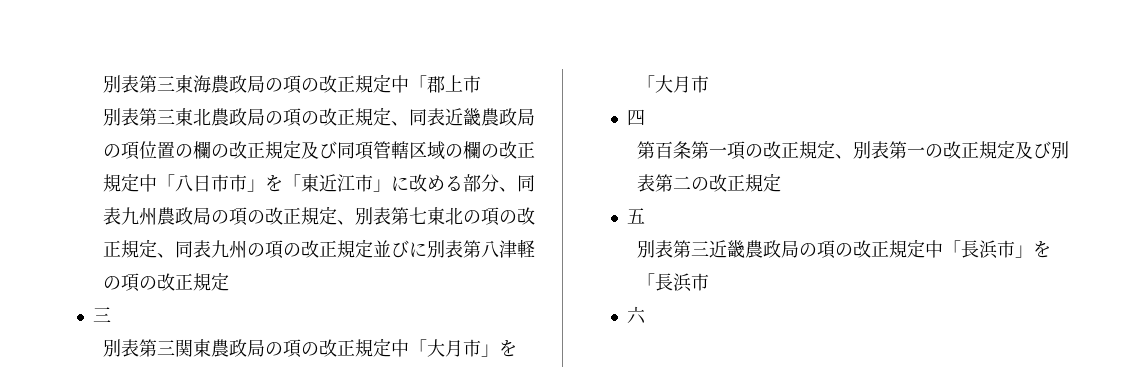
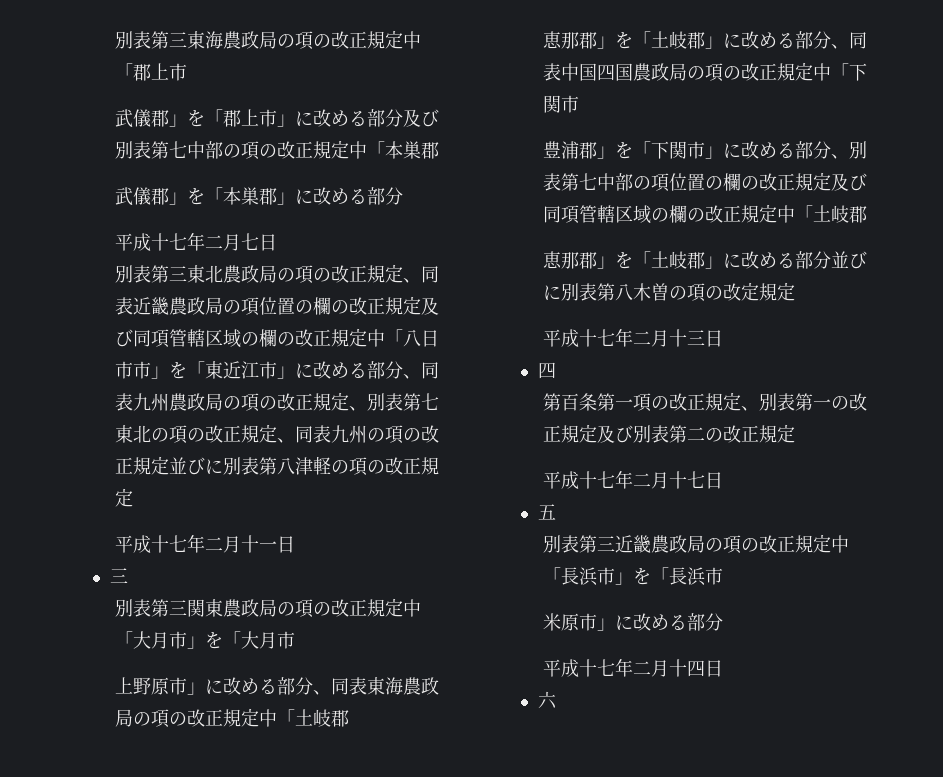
(481, 84) none -> [115,109,440,128] [115,140,440,160] [115,187,404,206] [115,232,278,251] // 武儀郡」を「郡上市」に改める部分及び別表第七中部の項の改正規定中「本巣郡 // 武儀郡」を「本巣郡」に改める部分 // 平成十七年二月七日
(229, 281) none -> [115,534,296,553] // 平成十七年二月十一日
(709, 84) none -> [115,677,440,695] [115,708,350,728] [543,31,868,49] [543,62,868,82] [543,95,580,113] [543,141,868,159] [543,172,868,192] [543,204,868,224] [543,251,868,269] [543,282,796,302] [543,328,724,347] // 上野原市」に改める部分、同表東海農政局の項の改正規定中「土岐郡 // 恵那郡」を「土岐郡」に改める部分、同表中国四国農政局の項の改正規定中「下関市 // 豊浦郡」を「下関市」に改める部分、別表第七中部の項位置の欄の改正規定及び同項管轄区域の欄の改正規定中「土岐郡 // 恵那郡」を「土岐郡」に改める部分並びに別表第八木曽の項の改定規定 // 平成十七年二月十三日
(781, 182) none -> [543,470,724,489] // 平成十七年二月十七日
(709, 282) none -> [543,613,724,631] [543,658,724,677] // 米原市」に改める部分 // 平成十七年二月十四日

